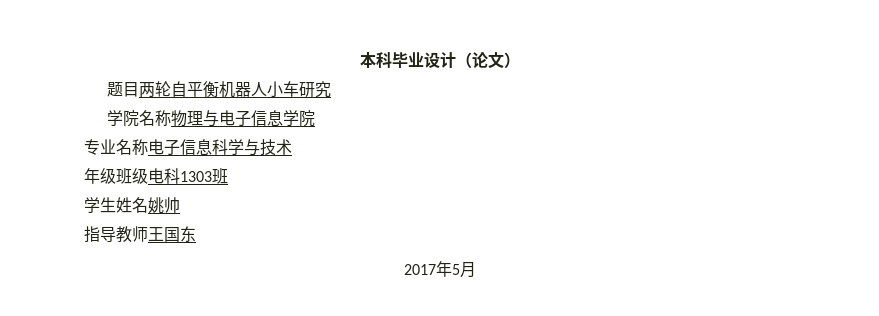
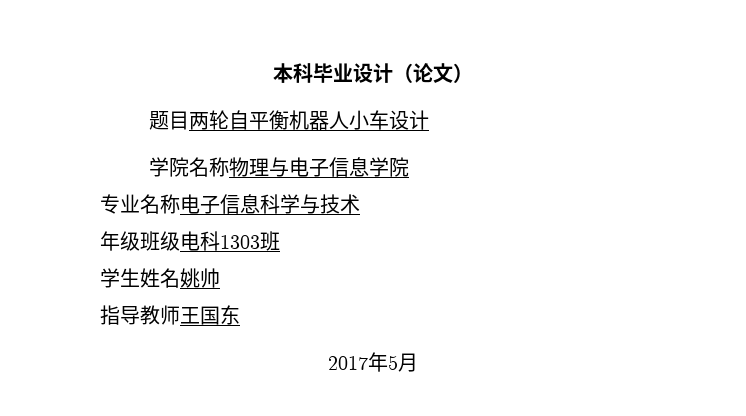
[299,81,332,98] 研究 -> [388,110,429,130] 设计

